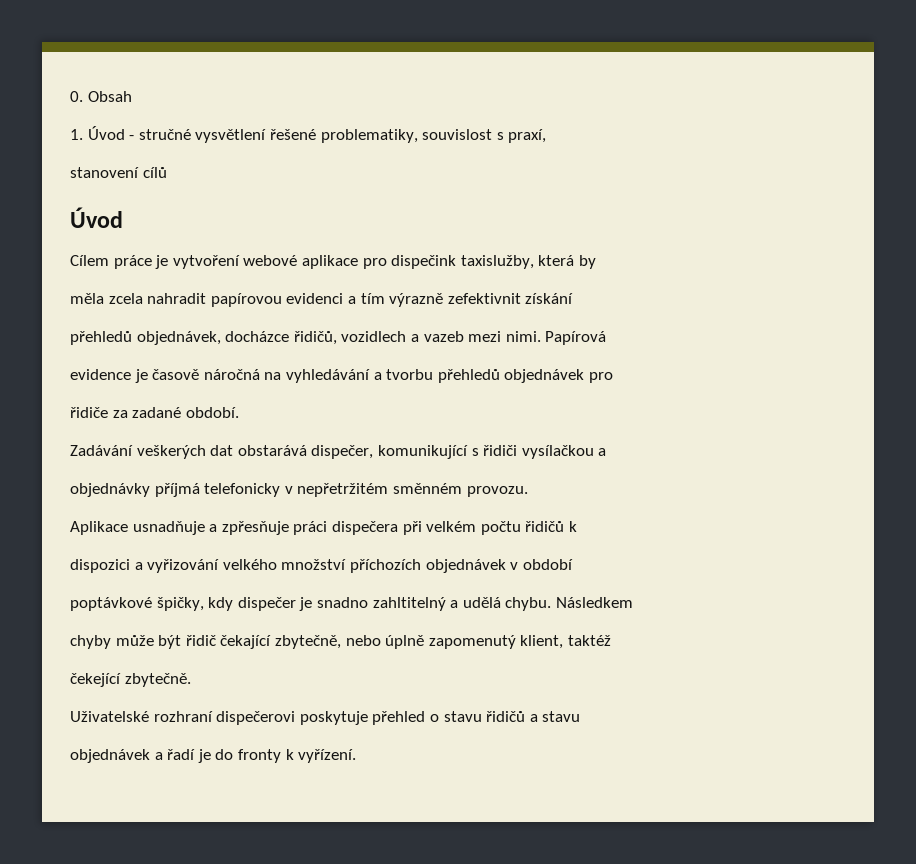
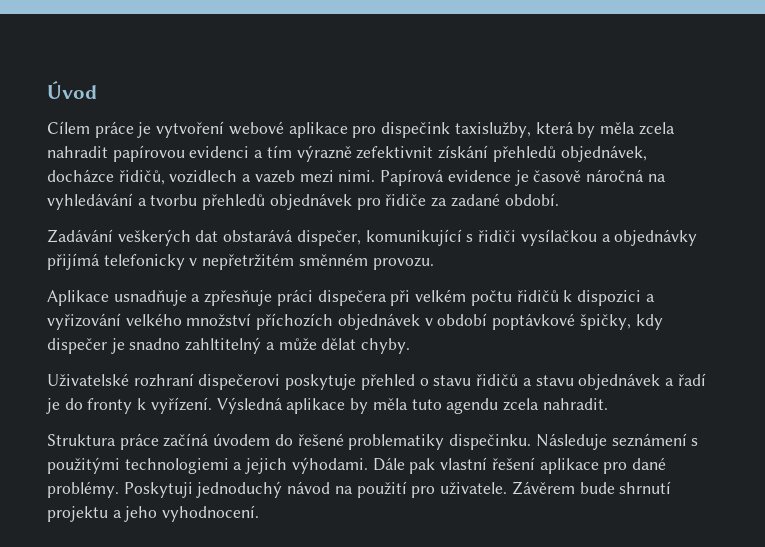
[70,91,132,102] [70,126,547,143] [70,167,167,178] 0. Obsah // 1. Úvod - stručné vysvětlení řešené problematiky, souvislost s praxí, // stanovení cílů // -> (47, 89) none
(596, 262) // -> (596, 130) none
(574, 298) // -> (489, 152) none
(607, 338) // -> (445, 177) none
(613, 377) // -> (381, 204) none
[70,483,200,497] // objednávky příjmá -> [614,229,698,246] [47,253,100,270] objednávky přijímá
(577, 526) // -> (573, 296) none
(573, 564) // -> (488, 319) none
[462,597,633,611] [70,635,611,649] [70,673,191,687] udělá chybu. Následkem // chyby může být řidič čekající zbytečně, nebo úplně zapomenutý klient, taktéž // čekející zbytečně. -> [278,338,411,354] může dělat chyby.
(581, 716) // -> (574, 380) none
(357, 756) none -> [216,397,608,414] [47,433,699,450] [47,457,666,474] [47,481,672,498] [47,505,260,522] Výsledná aplikace by měla tuto agendu zcela nahradit. // Struktura práce začíná úvodem do řešené problematiky dispečinku. Následuje seznámení s použitými technologiemi a jejich výhodami. Dále pak vlastní řešení aplikace pro dané problémy. Poskytuji jednoduchý návod na použití pro uživatele. Závěrem bude shrnutí projektu a jeho vyhodnocení.

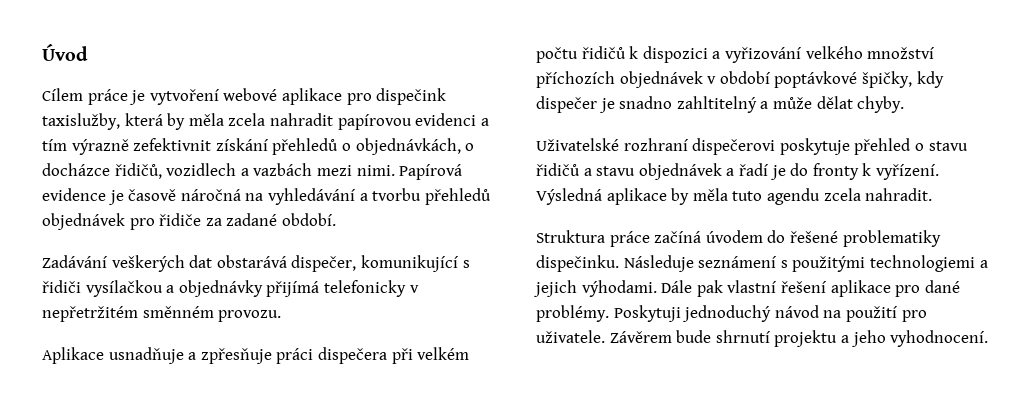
[560,145,647,162] objednávek, -> [341,138,475,155] o objednávkách, o
[254,170,295,183] vazeb -> [253,163,313,176] vazbách

